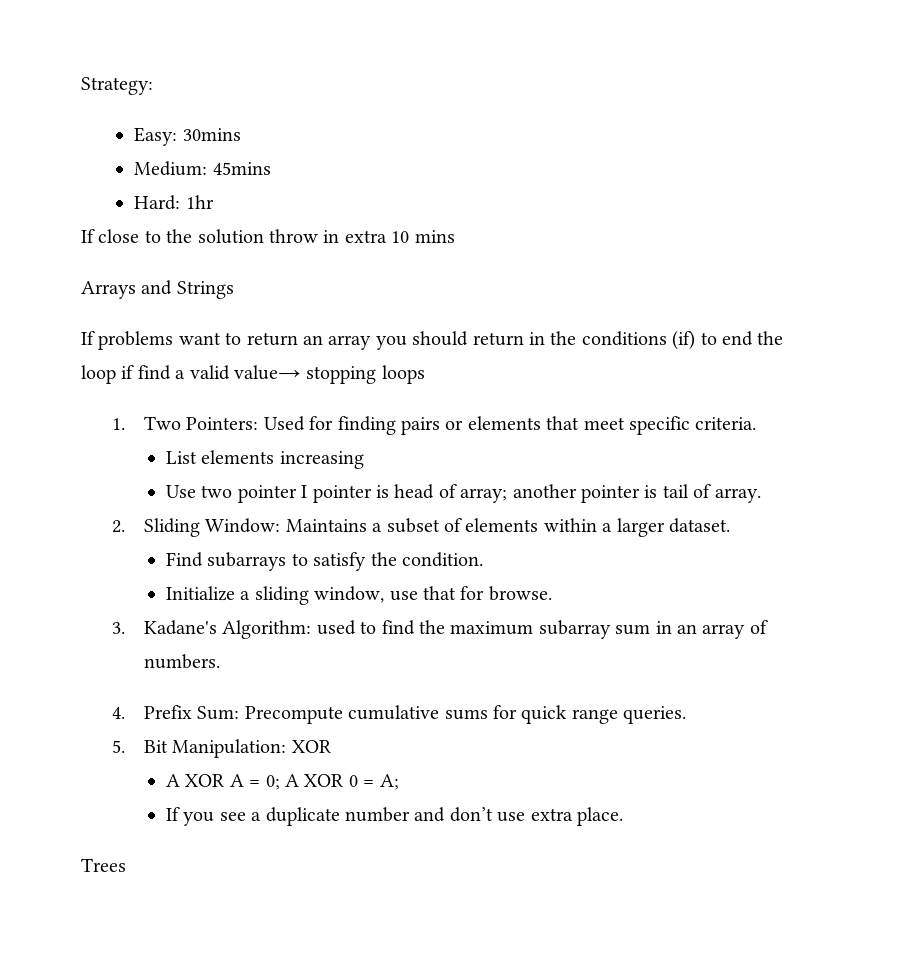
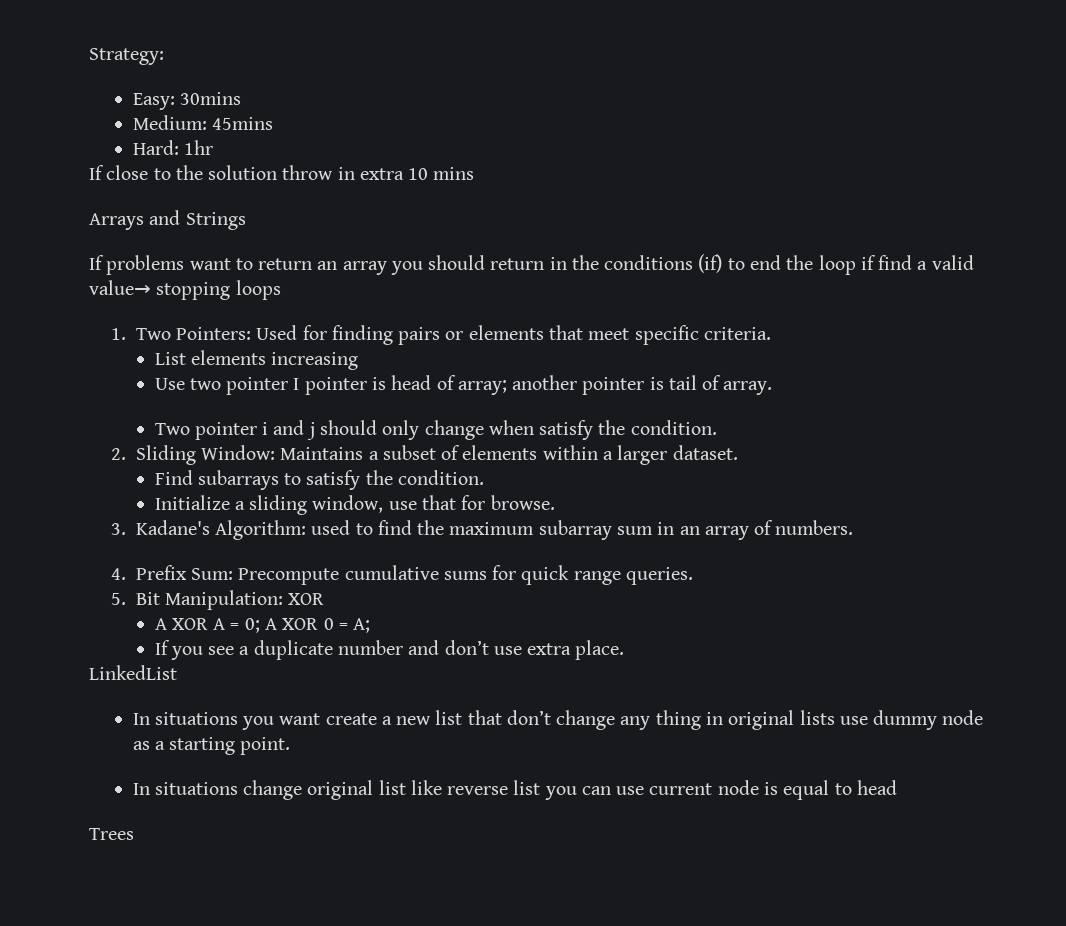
(761, 495) none -> [154,420,717,440] // Two pointer i and j should only change when satisfy the condition.
(623, 816) none -> [89,665,177,680] [132,710,984,730] [132,737,291,755] [132,780,897,800] // LinkedList // In situations you want create a new list that don’t change any thing in original lists use dummy node as a starting point. // In situations change original list like reverse list you can use current node is equal to head

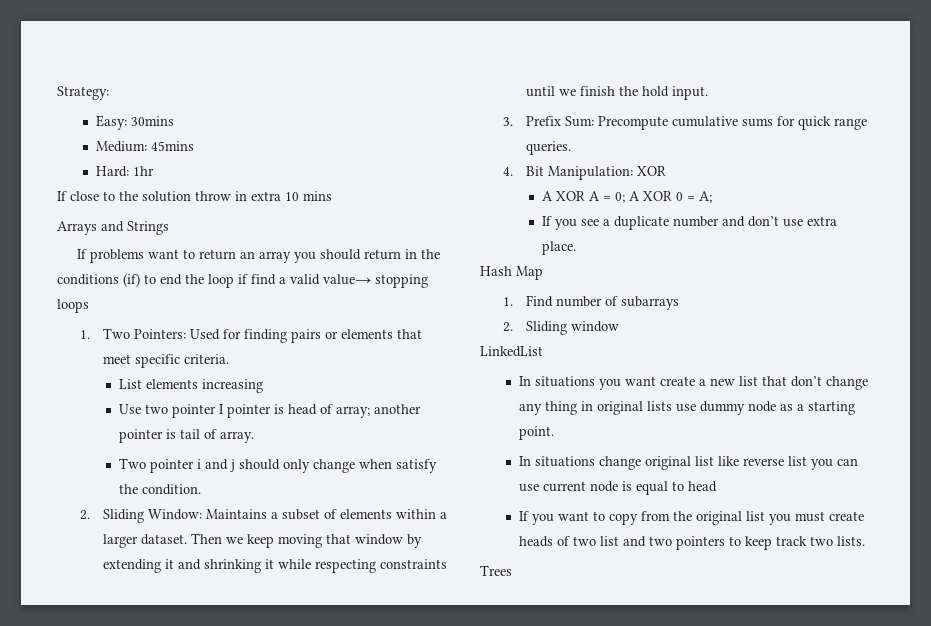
[154,470,485,490] [154,495,555,515] [111,520,854,540] [111,568,127,580] // Find subarrays to satisfy the condition. // Initialize a sliding window, use that for browse. // 3. Kadane's Algorithm: used to find the maximum subarray sum in an array of numbers. // 4. -> [191,533,423,548] [103,559,448,573] [526,86,709,100] [503,117,514,126] Then we keep moving that window by extending it and shrinking it while respecting constraints until we finish the hold input. // 3.
[111,593,127,605] 5. -> [503,167,514,176] 4.
(625, 650) none -> [480,266,543,280] [503,295,680,310] [503,321,620,335] // Hash Map // 1. Find number of subarrays // 2. Sliding window
(897, 787) none -> [519,511,865,525] [519,536,866,550] // If you want to copy from the original list you must create heads of two list and two pointers to keep track two lists.

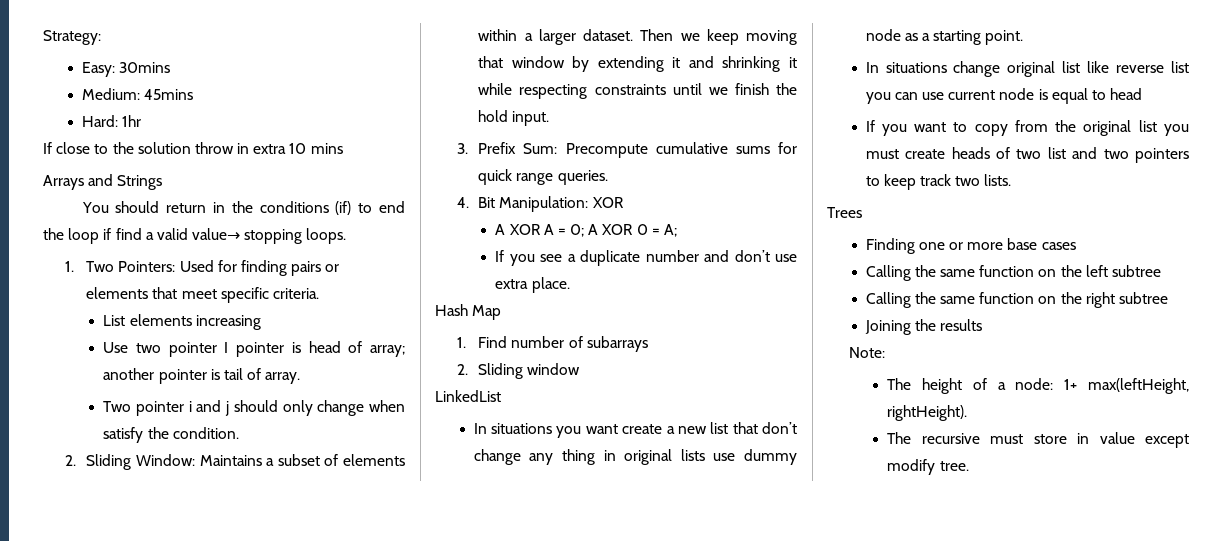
[76,249,316,263] If problems want to return an array you -> [81,202,109,213] You
[57,299,89,313] loops -> [306,228,347,244] loops.
(512, 570) none -> [865,238,1076,254] [865,265,1161,281] [865,292,1168,308] [864,319,983,335] [848,347,885,358] [887,378,1189,394] [887,405,968,421] [887,432,1189,448] [887,459,969,475] // Finding one or more base cases // Calling the same function on the left subtree // Calling the same function on the right subtree // Joining the results // Note: // The height of a node: 1+ max(leftHeight, rightHeight). // The recursive must store in value except modify tree.

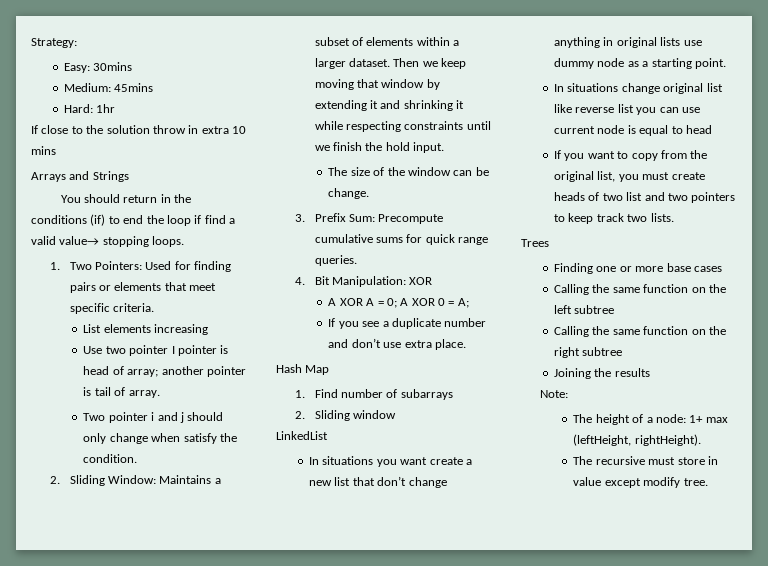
(550, 118) none -> [328,167,489,176] [328,188,370,199] // The size of the window can be change.
[529,449,595,465] any thing -> [554,37,601,48] anything
[1138,120,1157,132] list -> [597,171,616,182] list,
[1088,378,1189,394] max(leftHeight, -> [705,417,728,423] [573,434,632,446] max (leftHeight,

